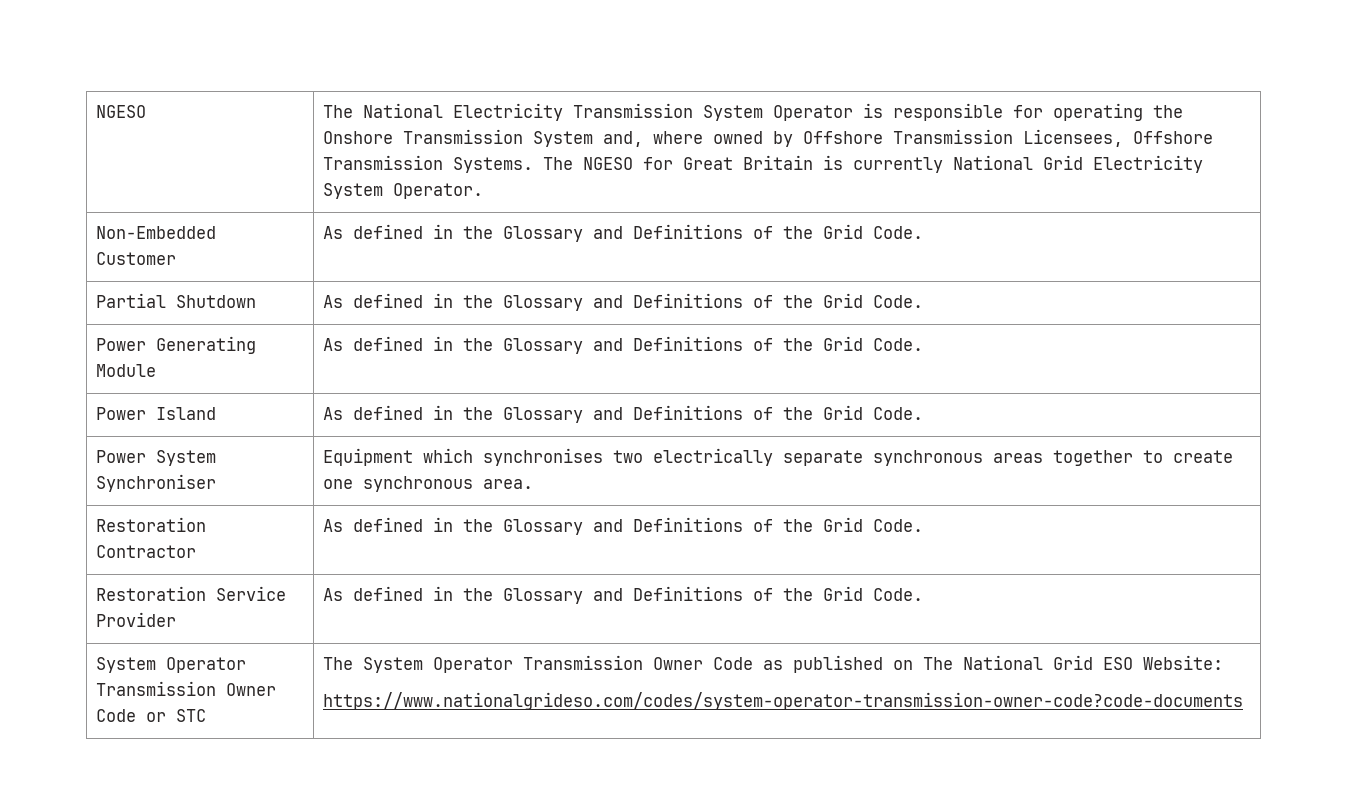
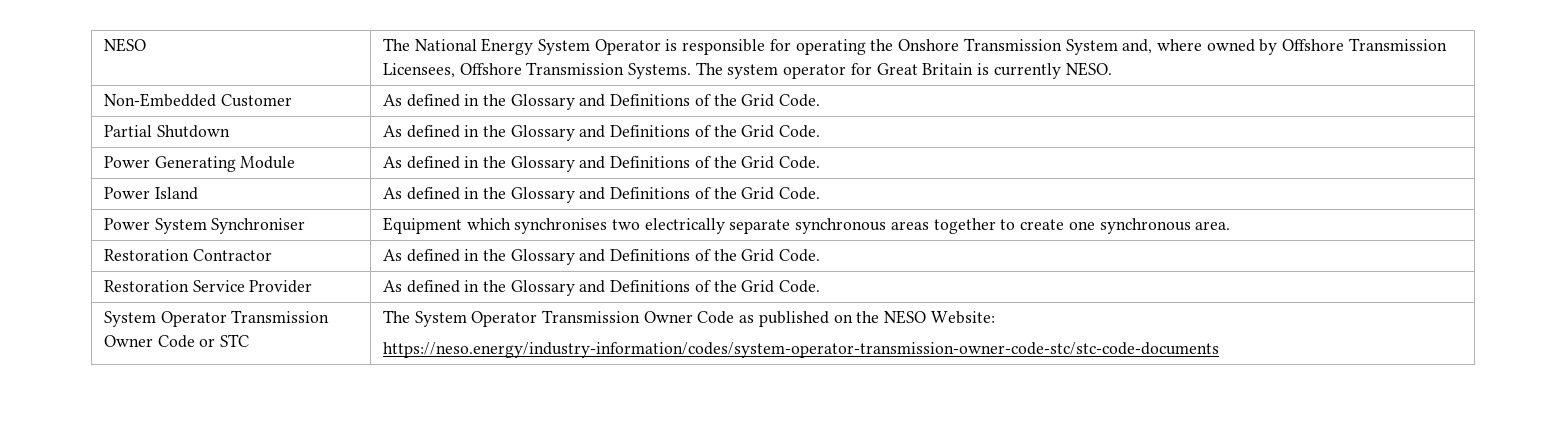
[95,105,146,118] [322,103,693,121] NGESO | The National Electricity Transmission -> [103,38,146,52] [382,38,534,55] NESO | The National Energy
[582,157,633,170] NGESO -> [727,64,847,79] system operator
[952,155,1203,173] [322,183,483,199] National Grid Electricity System Operator. -> [1065,62,1112,76] NESO.
[922,655,1133,670] The National Grid ESO -> [856,310,927,324] the NESO
[322,692,1243,710] https://www.nationalgrideso.com/codes/system-operator-transmission-owner-code?code-documents -> [382,342,1219,358] https://neso.energy/industry-information/codes/system-operator-transmission-owner-code-stc/stc-code-documents

